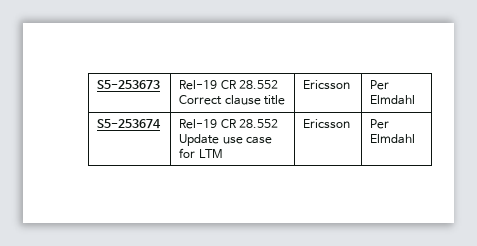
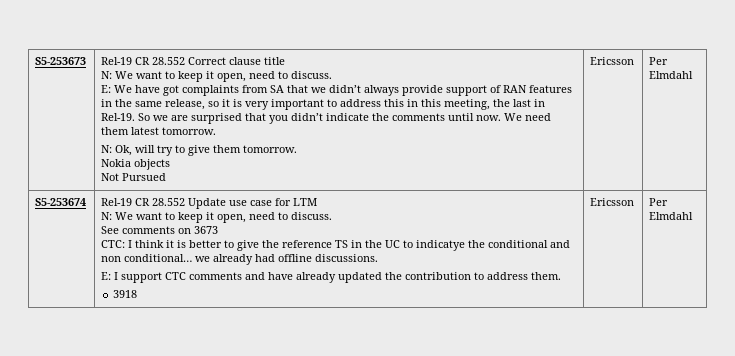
(285, 100) none -> [101,71,333,82] [101,85,573,96] [101,99,546,110] [101,113,552,124] [101,127,217,135] [101,145,298,156] [101,159,171,170] [101,173,167,181] // N: We want to keep it open, need to discuss. // E: We have got complaints from SA that we didn’t always provide support of RAN features in the same release, so it is very important to address this in this meeting, the last in Rel-19. So we are surprised that you didn’t indicate the comments until now. We need them latest tomorrow. // N: Ok, will try to give them tomorrow. // Nokia objects // Not Pursued
(223, 153) none -> [101,212,333,223] [101,226,219,234] [101,240,571,251] [101,254,379,265] [101,272,562,283] [113,290,138,298] // N: We want to keep it open, need to discuss. // See comments on 3673 // CTC: I think it is better to give the reference TS in the UC to indicatye the conditional and non conditional… we already had offline discussions. // E: I support CTC comments and have already updated the contribution to address them. // 3918

